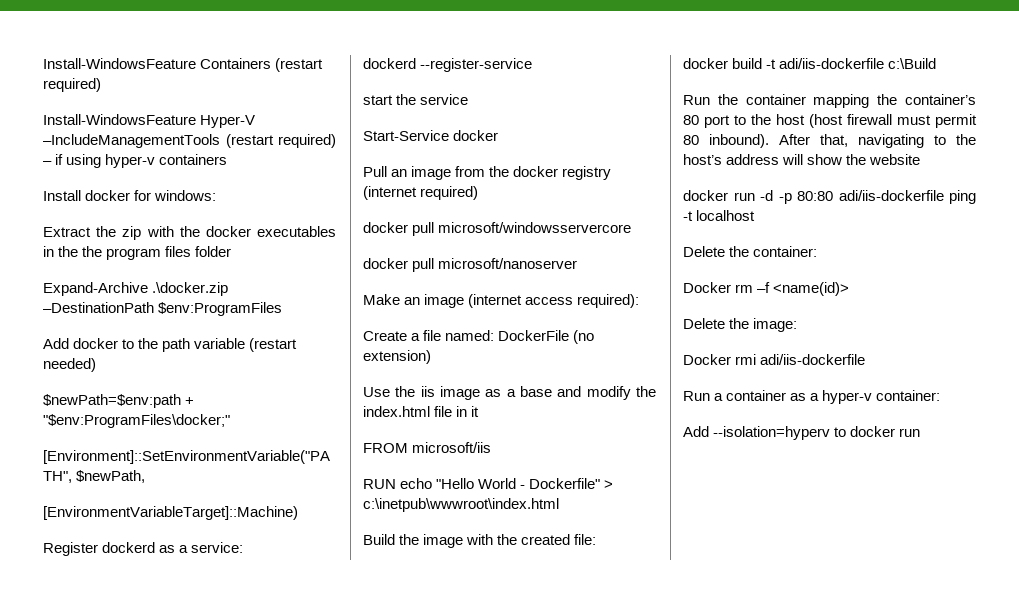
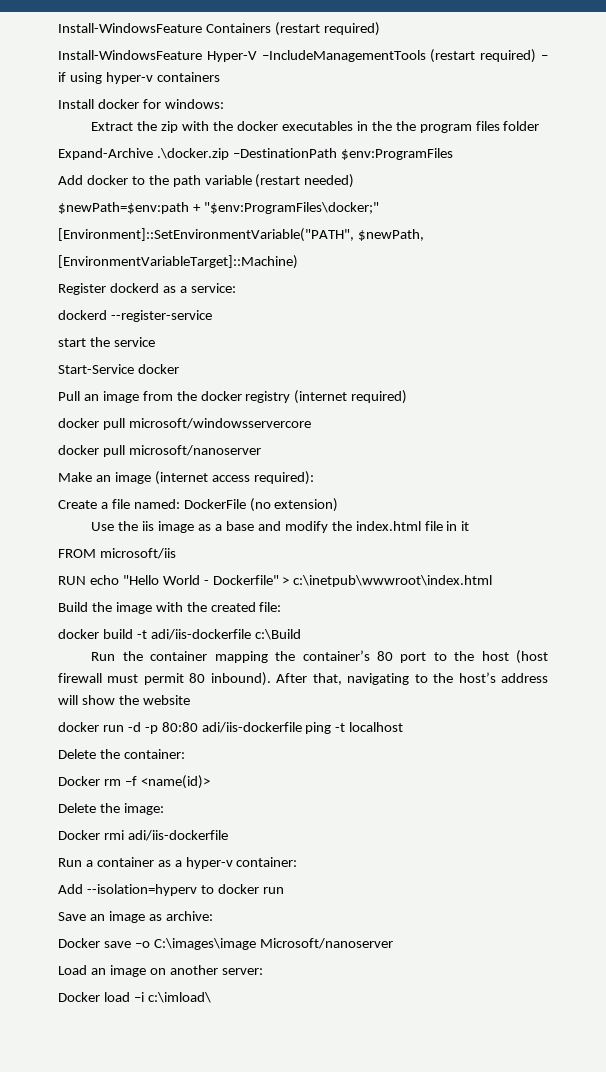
(921, 432) none -> [58,911,213,923] [58,938,393,950] [58,965,263,977] [58,992,211,1003] // Save an image as archive: // Docker save –o C:\images\image Microsoft/nanoserver // Load an image on another server: // Docker load –i c:\imload\

